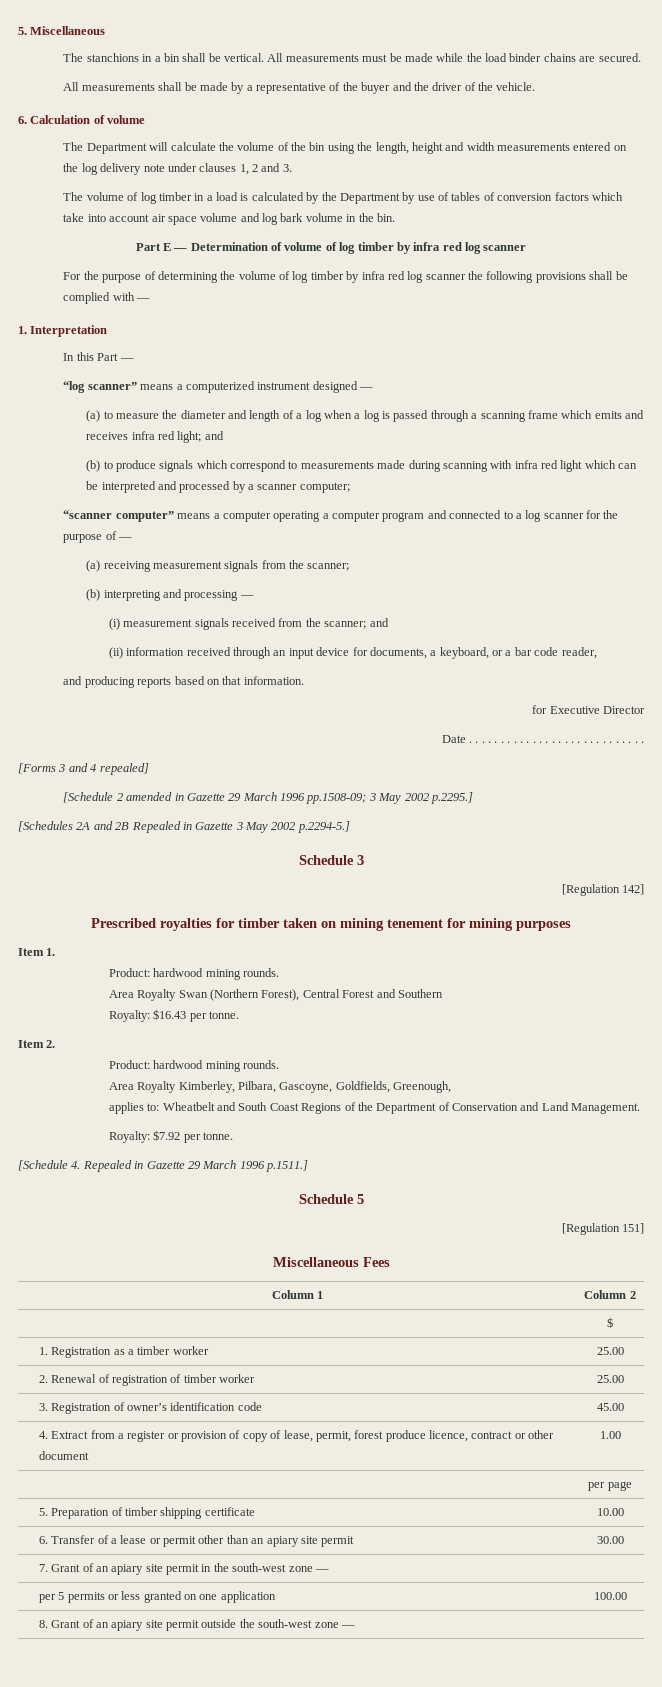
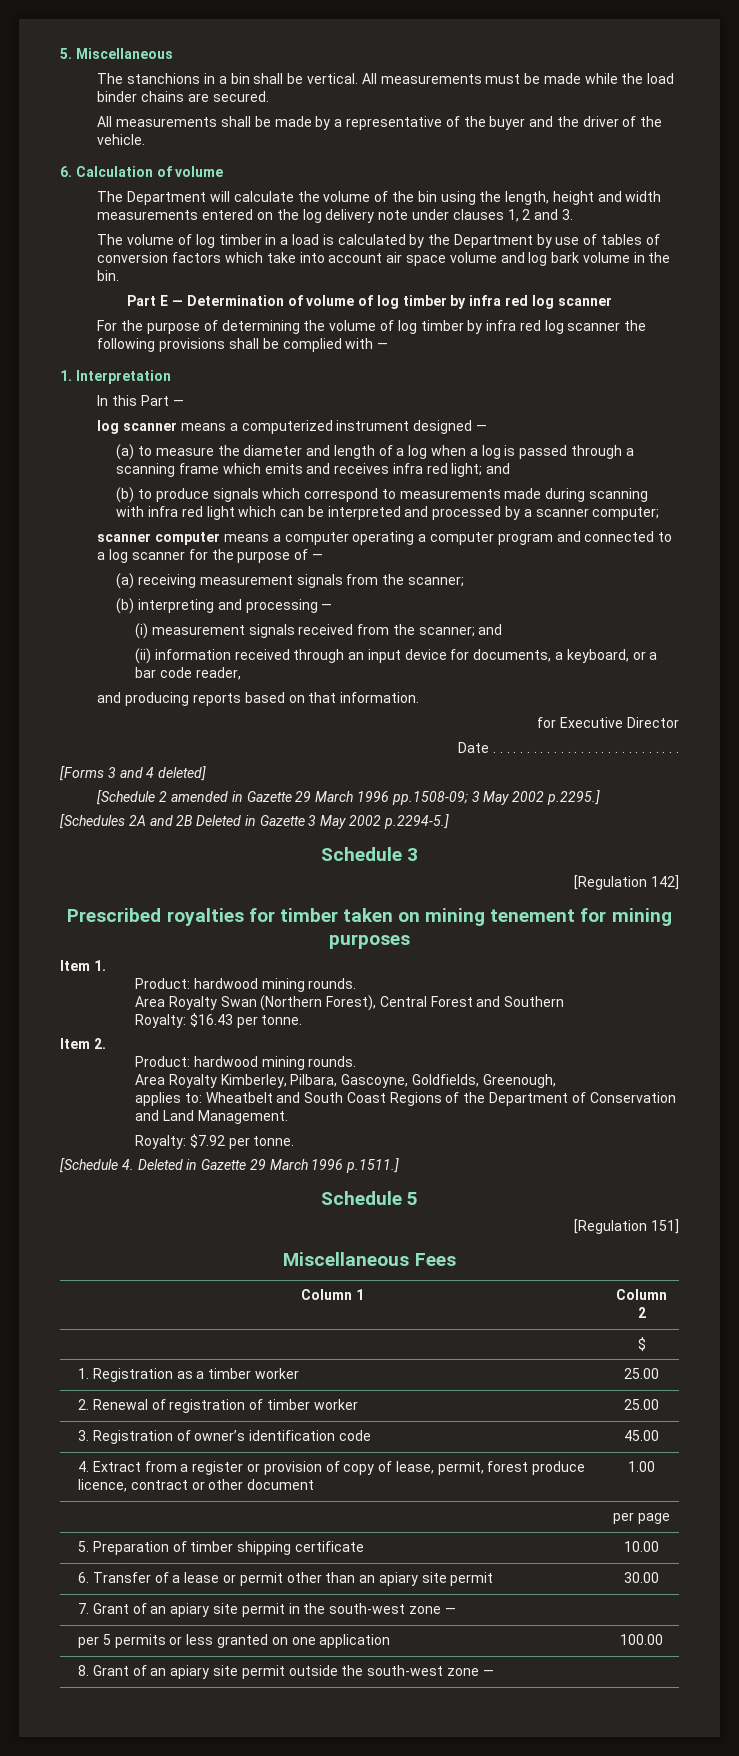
[63,381,137,393] “log scanner” -> [97,420,178,434] log scanner
[63,510,174,522] “scanner computer” -> [97,532,221,545] scanner computer
[99,763,149,775] repealed] -> [158,766,207,781] deleted]
[131,821,181,833] Repealed -> [196,815,242,826] Deleted
[82,1160,132,1172] Repealed -> [137,1159,183,1170] Deleted

